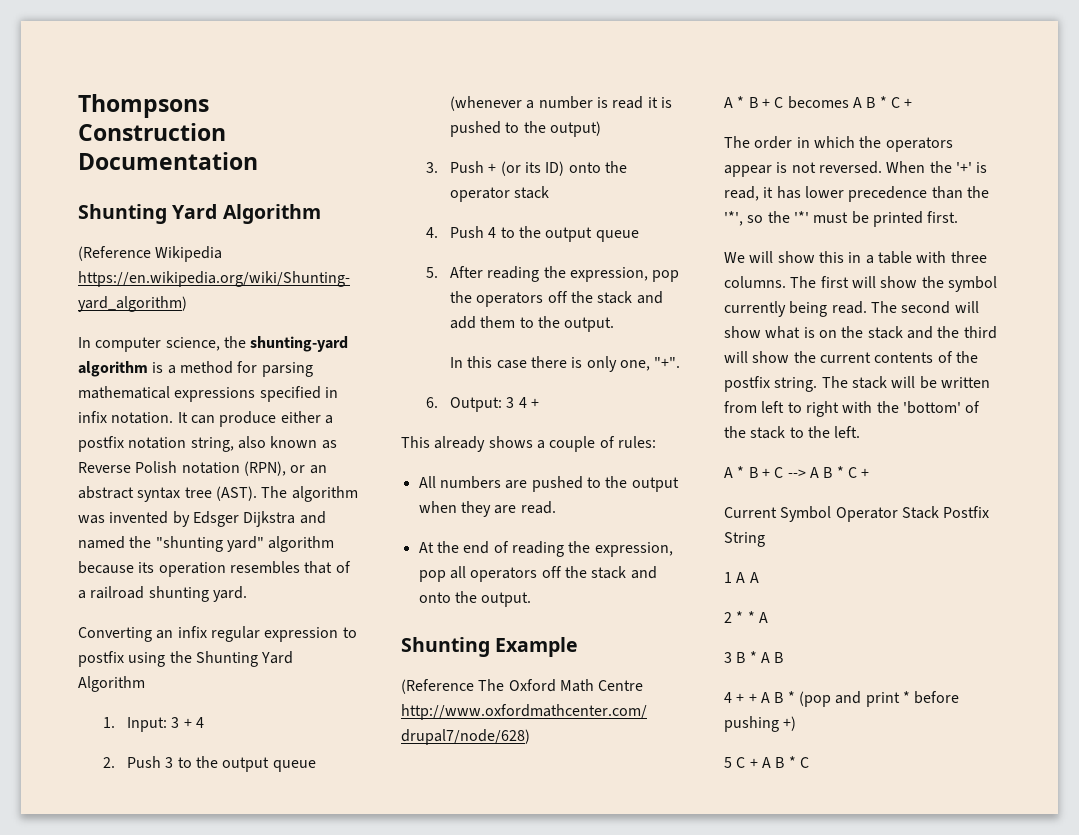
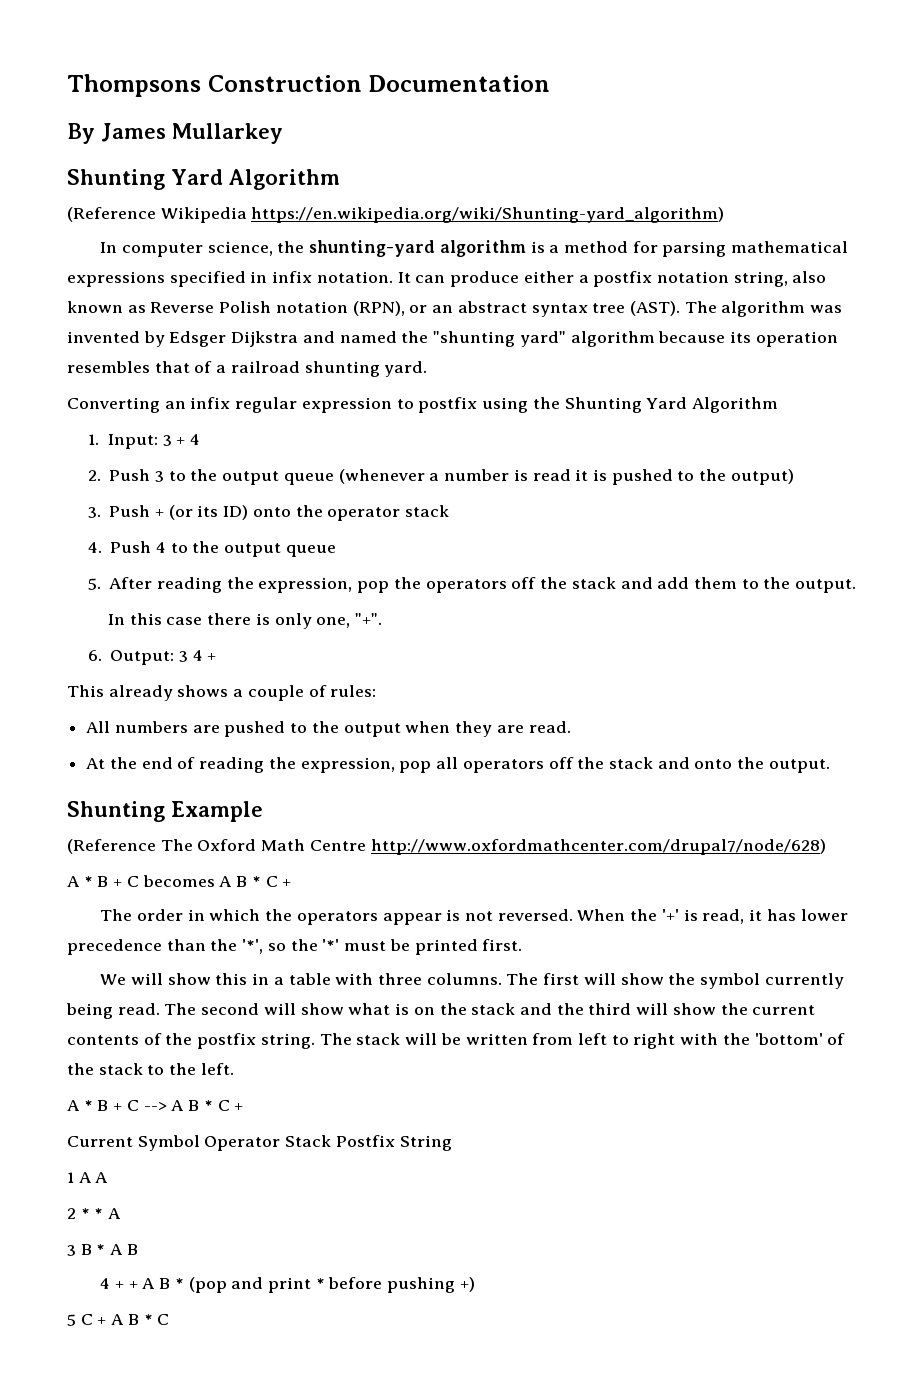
(258, 161) none -> [67,123,283,144] // By James Mullarkey

